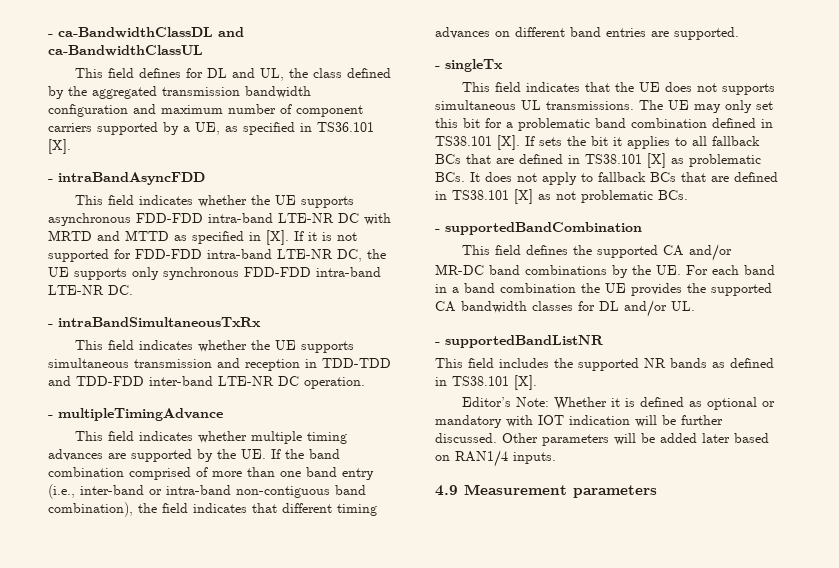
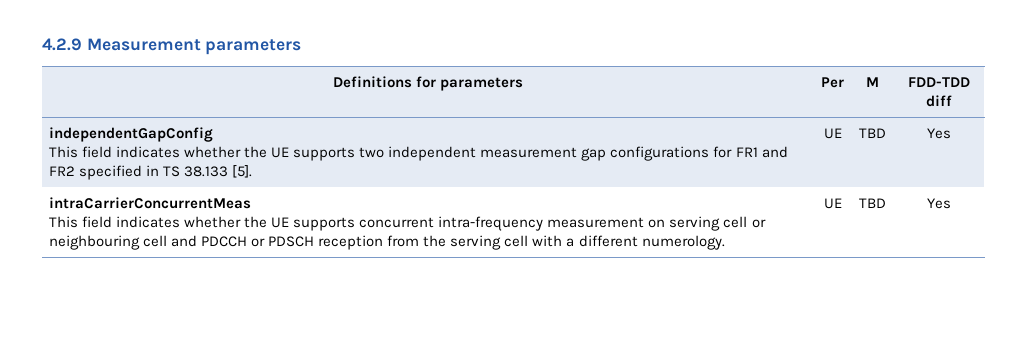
[48,27,244,38] [48,45,203,56] [74,68,391,81] [48,86,311,99] [48,104,363,117] [48,122,374,135] [48,139,71,154] [48,172,205,185] [74,195,354,208] [48,213,391,226] [48,230,357,245] [48,249,386,262] [48,267,381,280] [48,285,133,295] [48,317,261,327] [74,340,354,353] [48,358,391,371] [48,376,365,389] [48,408,223,421] [74,431,347,444] [48,449,340,462] [48,467,374,480] [48,484,366,499] [48,502,377,517] [435,27,739,40] [435,59,503,72] [461,82,775,95] [435,100,773,113] [435,118,773,131] [435,135,760,150] [435,153,761,168] [435,172,778,185] [435,189,688,204] [435,222,642,235] [461,244,732,261] [435,264,775,278] [435,283,772,296] [435,300,695,317] [435,335,604,348] [435,358,774,371] [435,375,537,390] [461,397,775,410] [435,415,723,428] [435,433,769,446] [435,450,556,467] [435,484,657,498] - ca-BandwidthClassDL and ca-BandwidthClassUL // This field defines for DL and UL, the class defined by the aggregated transmission bandwidth configuration and maximum number of component carriers supported by a UE, as specified in TS36.101 [X]. // - intraBandAsyncFDD // This field indicates whether the UE supports asynchronous FDD-FDD intra-band LTE-NR DC with MRTD and MTTD as specified in [X]. If it is not supported for FDD-FDD intra-band LTE-NR DC, the UE supports only synchronous FDD-FDD intra-band LTE-NR DC. // - intraBandSimultaneousTxRx // This field indicates whether the UE supports simultaneous transmission and reception in TDD-TDD and TDD-FDD inter-band LTE-NR DC operation. // - multipleTimingAdvance // This field indicates whether multiple timing advances are supported by the UE. If the band combination comprised of more than one band entry (i.e., inter-band or intra-band non-contiguous band combination), the field indicates that different timing advances on different band entries are supported. // - singleTx // This field indicates that the UE does not supports simultaneous UL transmissions. The UE may only set this bit for a problematic band combination defined in TS38.101 [X]. If sets the bit it applies to all fallback BCs that are defined in TS38.101 [X] as problematic BCs. It does not apply to fallback BCs that are defined in TS38.101 [X] as not problematic BCs. // - supportedBandCombination // This field defines the supported CA and/or MR-DC band combinations by the UE. For each band in a band combination the UE provides the supported CA bandwidth classes for DL and/or UL. // - supportedBandListNR // This field includes the supported NR bands as defined in TS38.101 [X]. // Editor’s Note: Whether it is defined as optional or mandatory with IOT indication will be further discussed. Other parameters will be added later based on RAN1/4 inputs. // 4.9 Measurement parameters -> [42,38,302,55] [332,76,524,91] [821,77,844,88] [866,77,879,87] [908,77,970,87] [926,95,952,107] [48,127,213,142] [48,146,788,161] [48,165,253,180] [823,128,842,139] [859,128,886,138] [927,128,951,139] [48,197,251,209] [48,216,766,231] [48,235,725,250] [823,198,842,209] [859,198,886,208] [927,198,951,209] 4.2.9 Measurement parameters // Definitions for parameters | Per | M | FDD-TDD diff // independentGapConfig // This field indicates whether the UE supports two independent measurement gap configurations for FR1 and FR2 specified in TS 38.133 [5]. | UE | TBD | Yes // intraCarrierConcurrentMeas // This field indicates whether the UE supports concurrent intra-frequency measurement on serving cell or neighbouring cell and PDCCH or PDSCH reception from the serving cell with a different numerology. | UE | TBD | Yes

